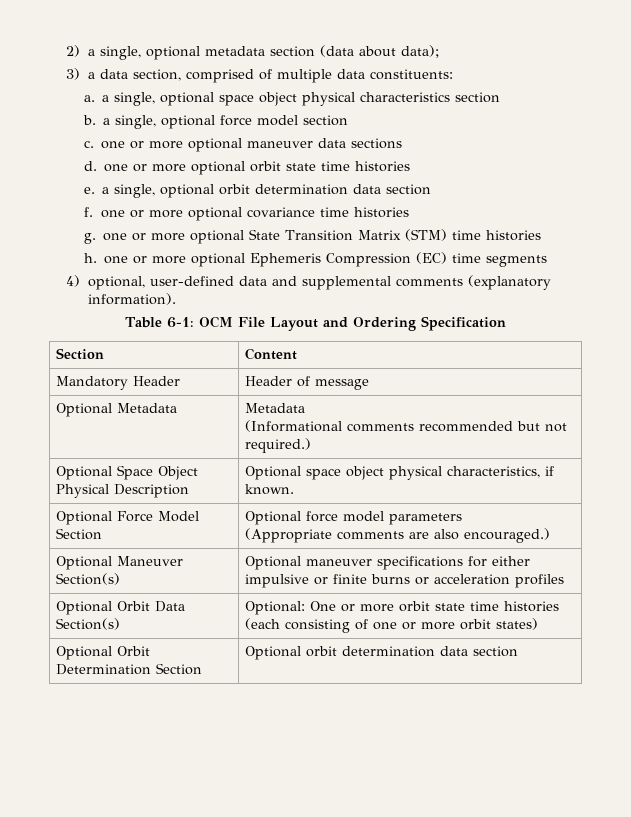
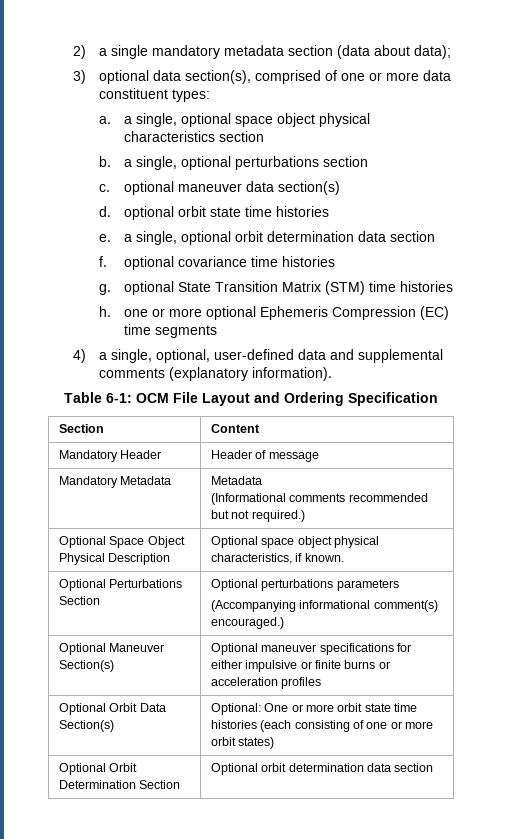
[99,46,200,60] single, optional -> [110,45,220,59] single mandatory
[87,69,453,83] a data section, comprised of multiple data constituents: -> [98,70,451,84] [98,88,210,102] optional data section(s), comprised of one or more data constituent types:
[219,115,298,126] force model -> [235,156,320,170] perturbations
[100,141,183,149] one or more -> (110, 188) none
[350,138,402,149] sections -> [278,181,341,195] section(s)
[103,164,186,172] one or more -> (111, 211) none
[100,210,183,218] one or more -> (107, 261) none
[102,233,185,241] one or more -> (111, 289) none
(81, 281) none -> [98,349,152,363] a single,
[56,403,113,417] Optional -> [58,476,118,488] Mandatory
[117,511,200,522] [56,528,103,540] [245,511,385,525] Force Model Section | Optional force model -> [109,579,183,588] [58,596,100,605] [210,579,334,591] Perturbations Section | Optional perturbations
[245,528,460,543] (Appropriate comments are also -> [210,600,438,612] (Accompanying informational comment(s)

